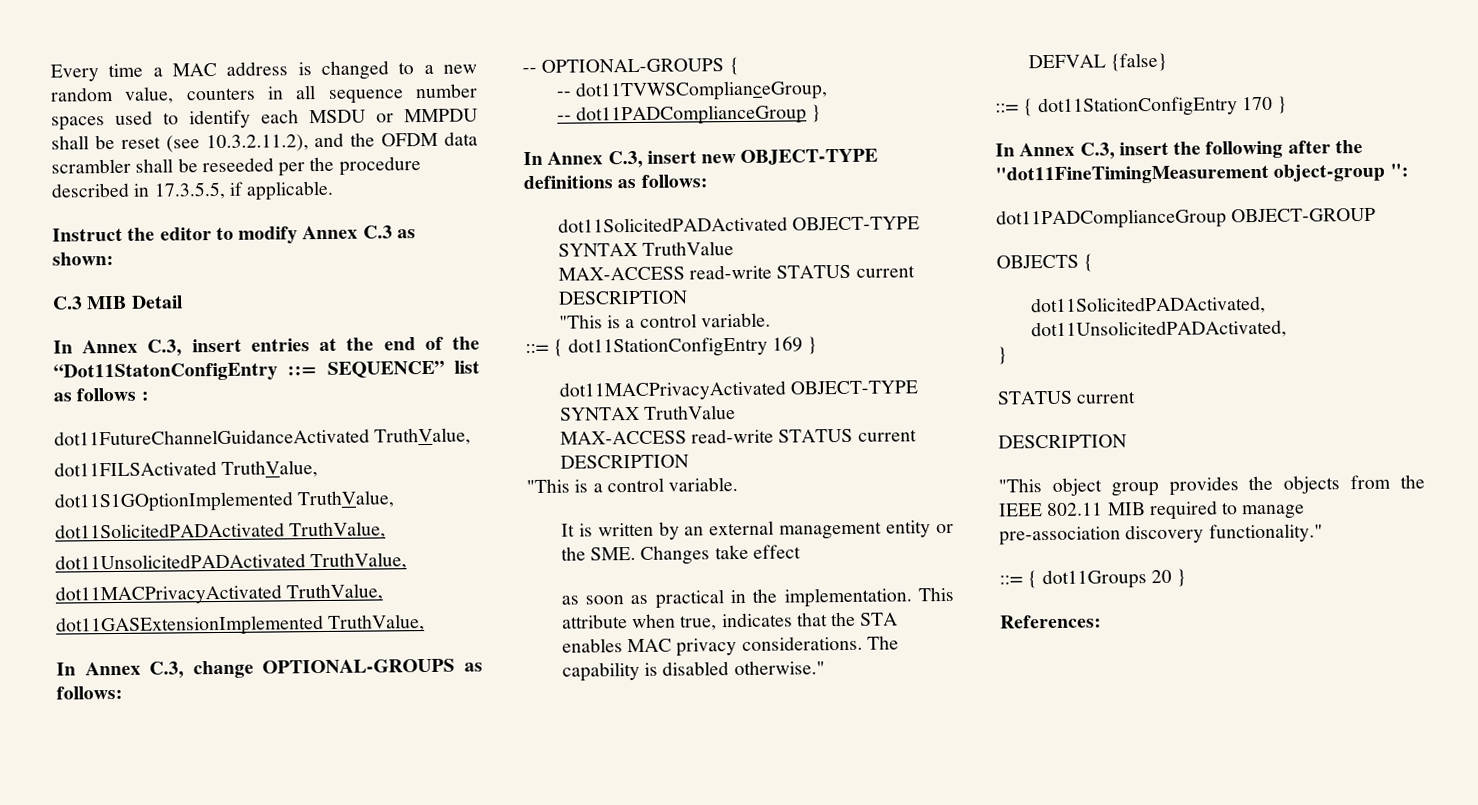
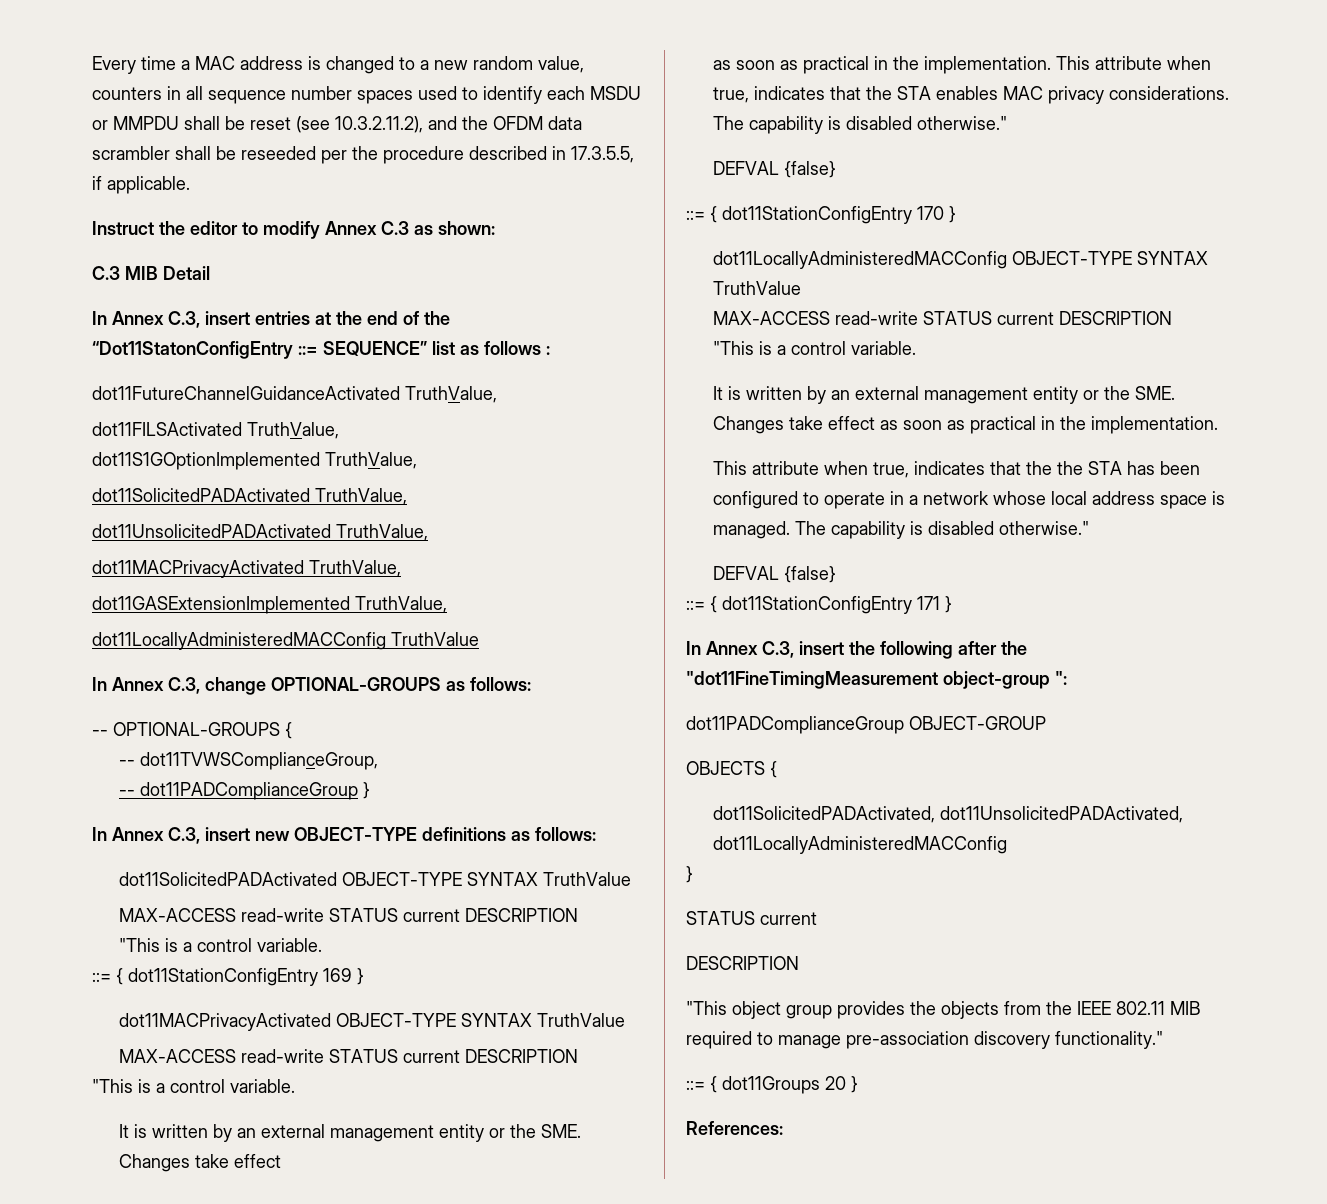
(426, 623) none -> [92,632,479,650] // dot11LocallyAdministeredMACConfig TruthValue
(1288, 104) none -> [712,251,1208,269] [712,281,801,295] [712,311,1172,325] [712,341,916,355] [712,386,1175,404] [712,416,1218,434] [712,461,1200,478] [712,491,1225,509] [712,521,1089,539] [712,566,836,583] [686,596,952,614] // dot11LocallyAdministeredMACConfig OBJECT-TYPE SYNTAX TruthValue // MAX-ACCESS read-write STATUS current DESCRIPTION // "This is a control variable. // It is written by an external management entity or the SME. Changes take effect as soon as practical in the implementation. // This attribute when true, indicates that the the STA has been configured to operate in a network whose local address space is managed. The capability is disabled otherwise." // DEFVAL {false} // ::= { dot11StationConfigEntry 171 }
(1287, 329) none -> [712,836,1007,854] dot11LocallyAdministeredMACConfig

